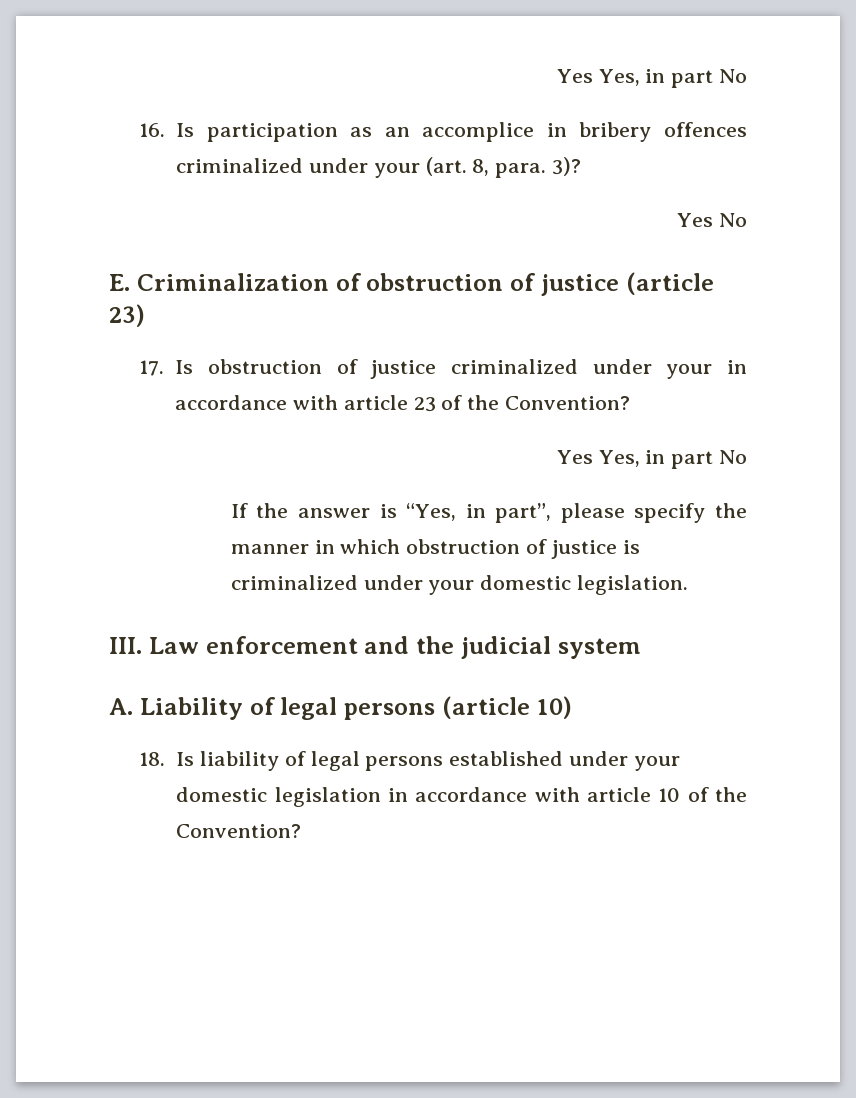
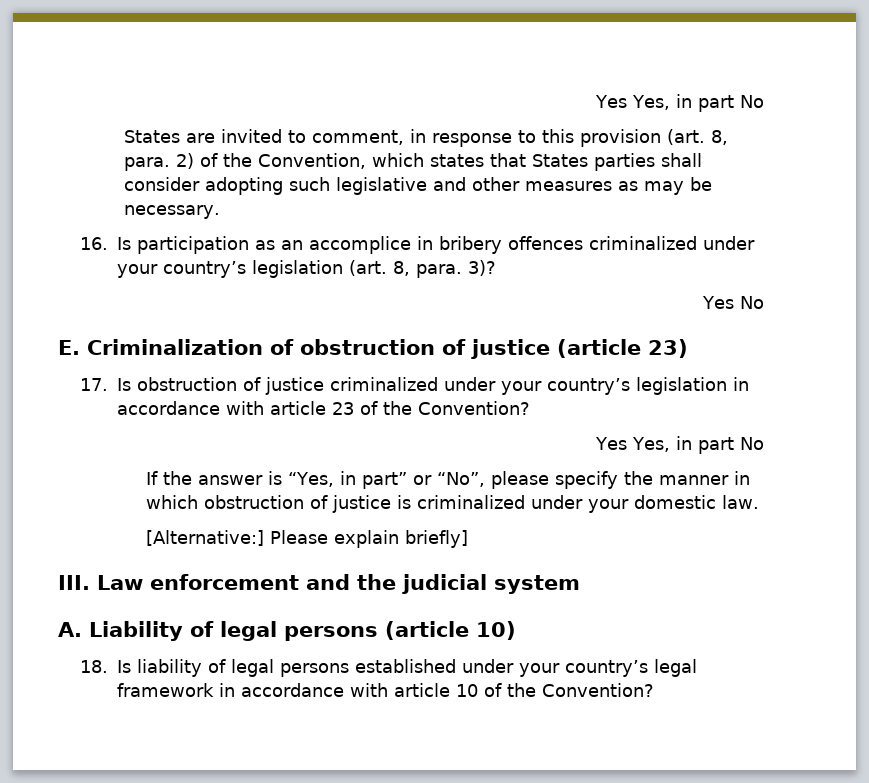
[556,69,747,88] Yes Yes, in part No -> [595,94,764,112] [123,129,728,147] [123,153,702,171] [123,177,712,195] [123,205,220,219] Yes Yes, in part No // States are invited to comment, in response to this provision (art. 8, para. 2) of the Convention, which states that States parties shall consider adopting such legislative and other measures as may be necessary.
(420, 170) none -> [162,260,343,278] country’s legislation
(713, 371) none -> [546,377,727,395] country’s legislation
[495,503,552,523] part”, -> [361,472,485,489] part” or “No”,
[576,575,688,595] legislation. -> [721,495,759,509] [145,530,468,548] law. // [Alternative:] Please explain briefly]
[176,787,381,807] domestic legislation -> [564,659,697,677] [116,683,214,697] country’s legal framework

